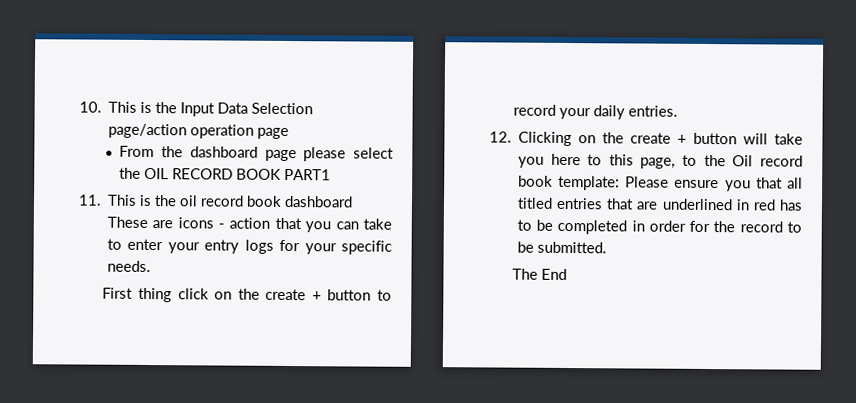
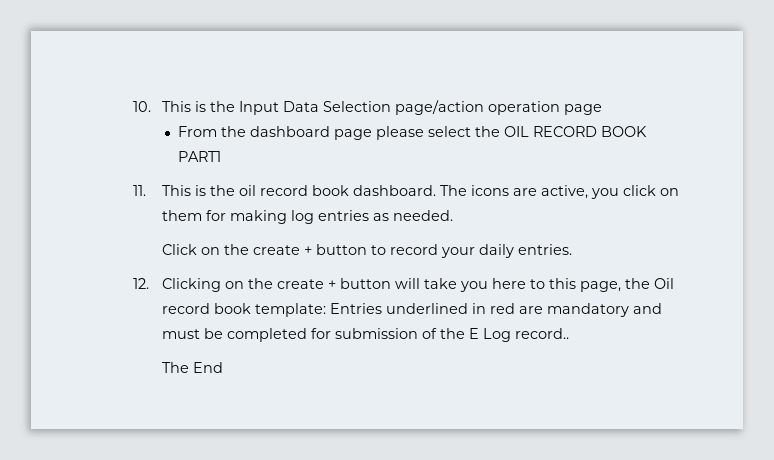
[283,195,353,208] [106,216,392,233] [106,238,393,255] [106,260,151,273] [102,287,209,303] dashboard These are icons - action that you can take to enter your entry logs for your specific needs. // First thing click -> [352,185,679,199] [161,210,453,224] [161,244,197,255] dashboard. The icons are active, you click on them for making log entries as needed. // Click
[682,154,698,166] to -> (621, 286) none
[625,176,803,192] [516,197,803,211] [516,219,802,235] [516,241,607,254] Please ensure you that all titled entries that are underlined in red has to be completed in order for the record to be submitted. -> [329,303,662,317] [161,328,569,342] Entries underlined in red are mandatory and must be completed for submission of the E Log record..

